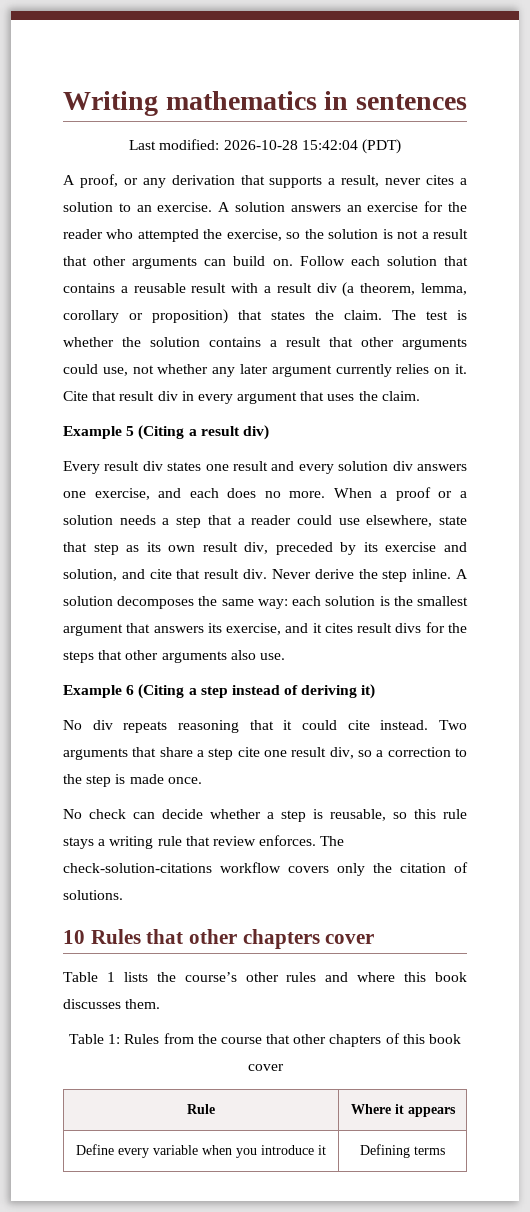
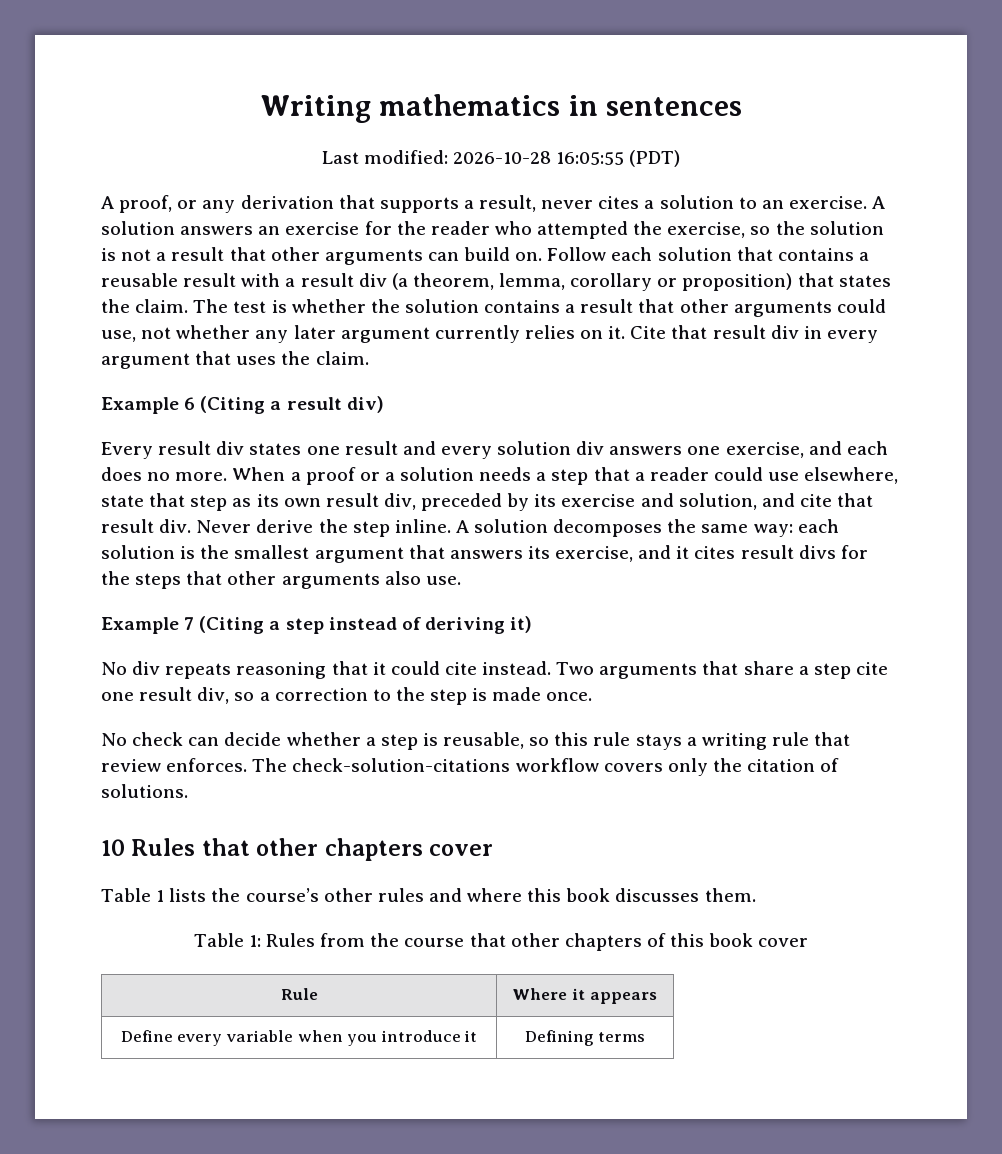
[301,140,358,150] 15:42:04 -> [556,152,625,165] 16:05:55
[126,426,135,436] 5 -> [184,397,196,410] 6
[126,685,135,695] 6 -> [184,617,195,630] 7

